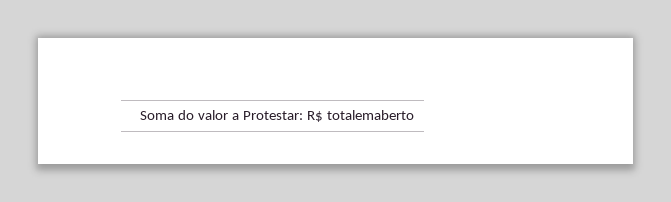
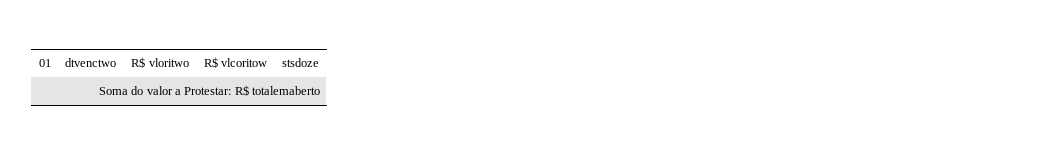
(140, 115) none -> [38,59,51,67] [65,58,116,67] [131,57,189,68] [203,57,268,68] [282,58,319,67] 01 | dtvenctwo | R$ vloritwo | R$ vlcoritow | stsdoze //

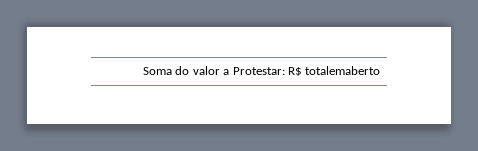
[38,59,51,67] [65,58,116,67] [131,57,189,68] [203,57,268,68] [282,58,319,67] 01 | dtvenctwo | R$ vloritwo | R$ vlcoritow | stsdoze // -> (143, 71) none

